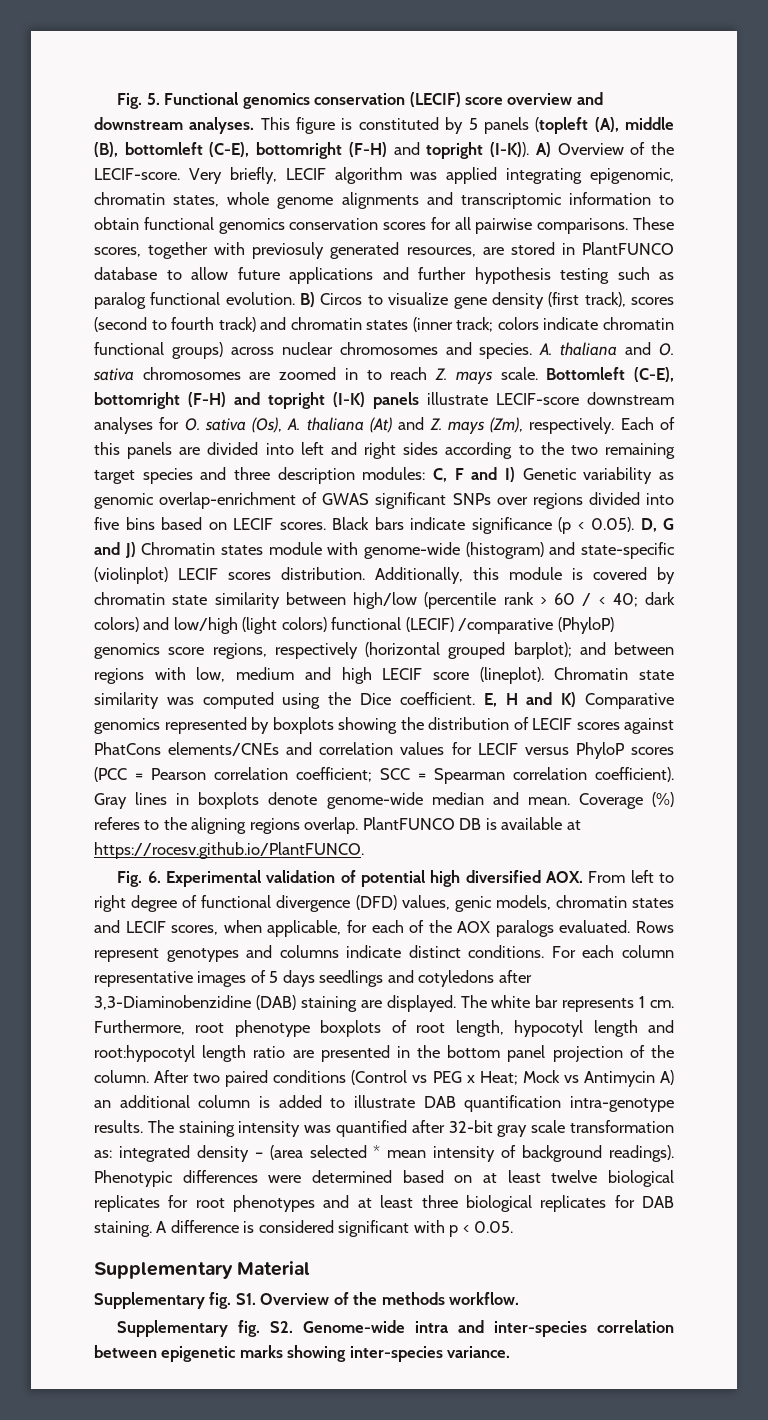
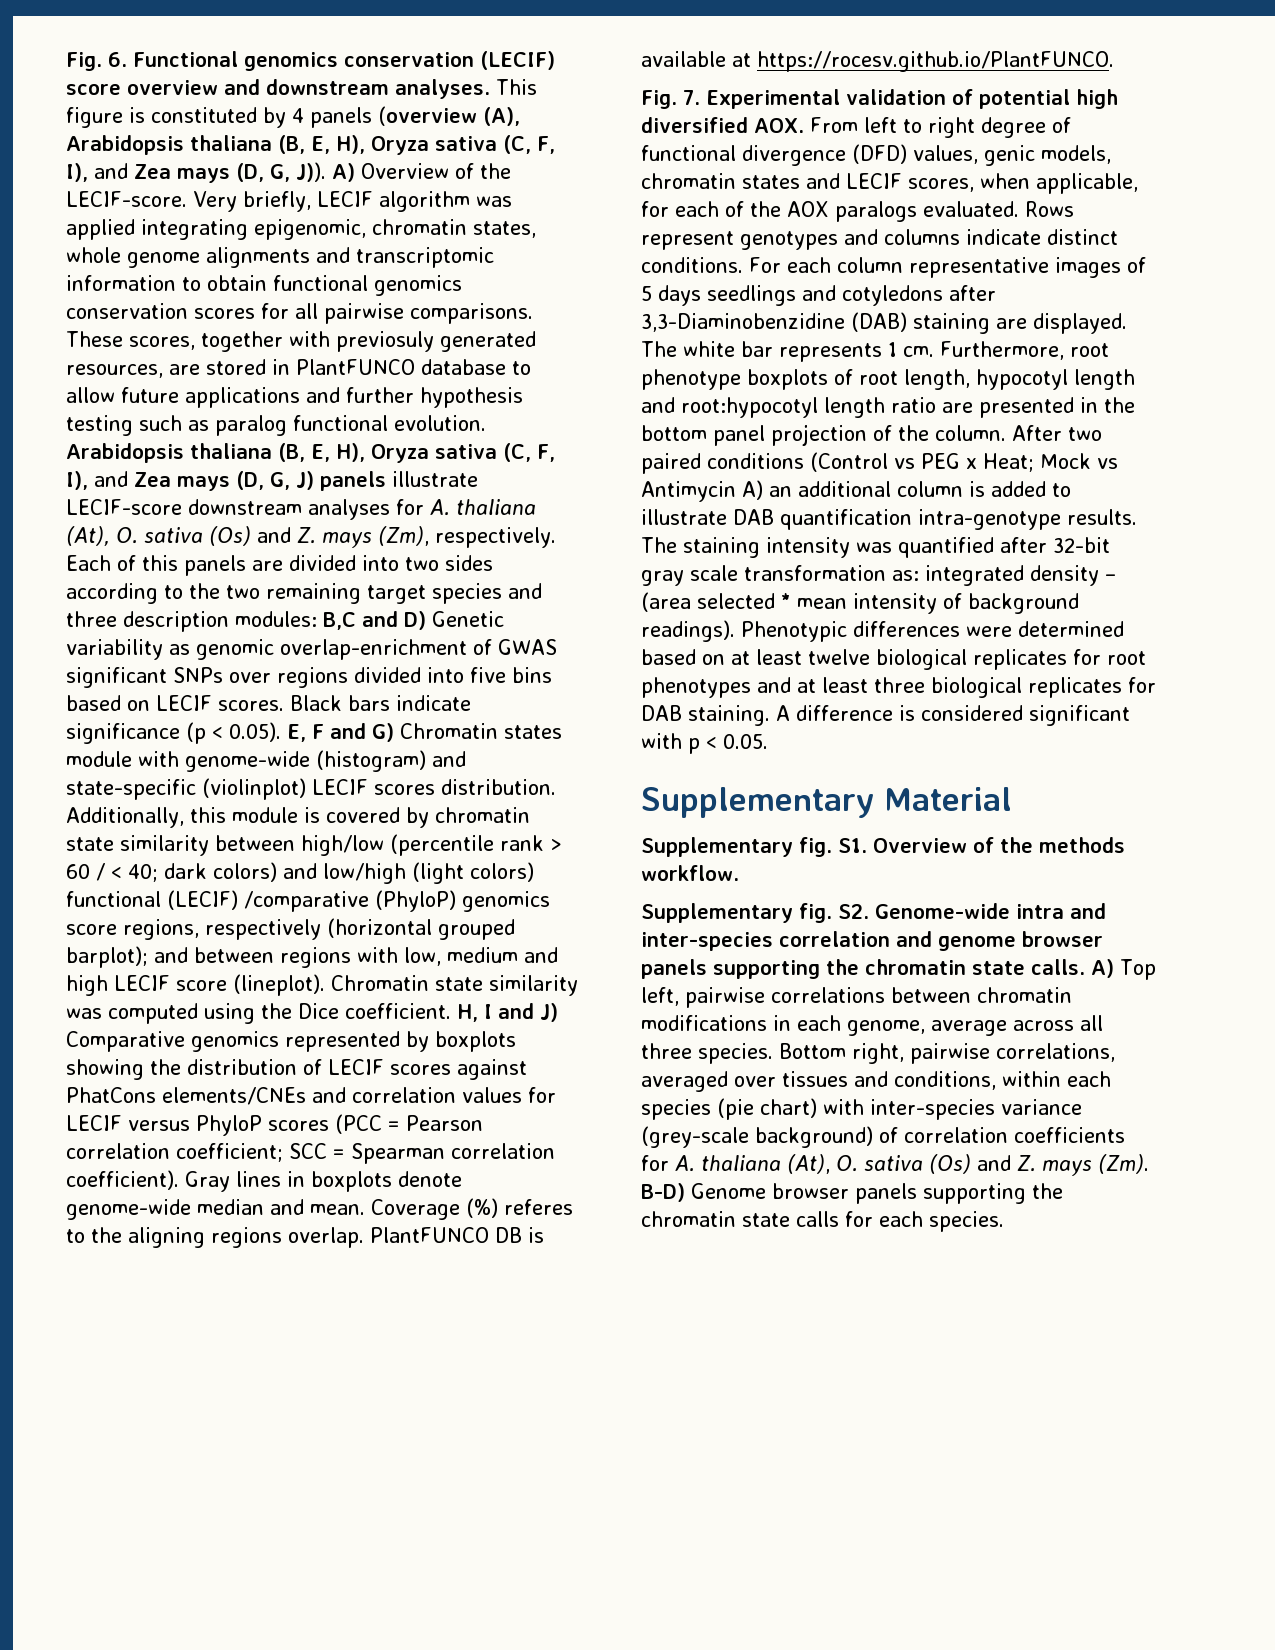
[117,93,160,109] Fig. 5. -> [66,52,127,71] Fig. 6.
[468,117,675,134] [94,142,530,159] 5 panels (topleft (A), middle (B), bottomleft (C-E), bottomright (F-H) and topright (I-K)). -> [292,106,520,128] [66,135,555,155] [66,162,326,183] 4 panels (overview (A), Arabidopsis thaliana (B, E, H), Oryza sativa (C, F, I), and Zea mays (D, G, J)).
[300,292,675,309] [94,317,674,332] [94,342,674,359] [93,367,675,384] [94,392,365,409] B) Circos to visualize gene density (first track), scores (second to fourth track) and chromatin states (inner track; colors indicate chromatin functional groups) across nuclear chromosomes and species. A. thaliana and O. sativa chromosomes are zoomed in to reach Z. mays scale. Bottomleft (C-E), bottomright (F-H) and topright (I-K) -> [66,443,555,463] [66,471,314,491] Arabidopsis thaliana (B, E, H), Oryza sativa (C, F, I), and Zea mays (D, G, J)
[184,417,392,433] O. sativa (Os), A. thaliana (At) -> [430,499,536,516] [66,526,251,546] A. thaliana (At), O. sativa (Os)
[300,442,397,459] left and right -> [405,557,439,571] two
[433,467,515,482] C, F and I) -> [323,611,426,630] B,C and D)
[640,518,674,532] [94,542,136,558] D, G and J) -> [287,723,394,742] E, F and G)
[483,692,577,707] E, H and K) -> [457,1003,558,1022] H, I and J)
[147,871,161,883] 6. -> [683,90,700,105] 7.
[94,1345,511,1362] between epigenetic marks showing inter-species variance. -> [896,931,1103,951] [641,959,1156,980] [641,987,1072,1008] [641,1015,1103,1036] [641,1043,1115,1064] [641,1071,1111,1092] [641,1098,1082,1120] [641,1126,1125,1148] [641,1154,1149,1176] [641,1183,1063,1204] [641,1211,1004,1232] and genome browser panels supporting the chromatin state calls. A) Top left, pairwise correlations between chromatin modifications in each genome, average across all three species. Bottom right, pairwise correlations, averaged over tissues and conditions, within each species (pie chart) with inter-species variance (grey-scale background) of correlation coefficients for A. thaliana (At), O. sativa (Os) and Z. mays (Zm). B-D) Genome browser panels supporting the chromatin state calls for each species.

